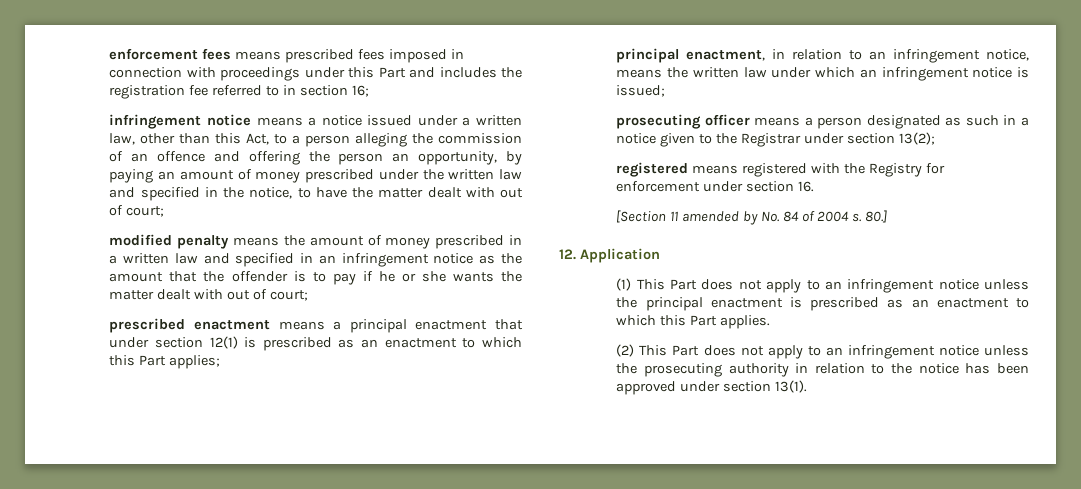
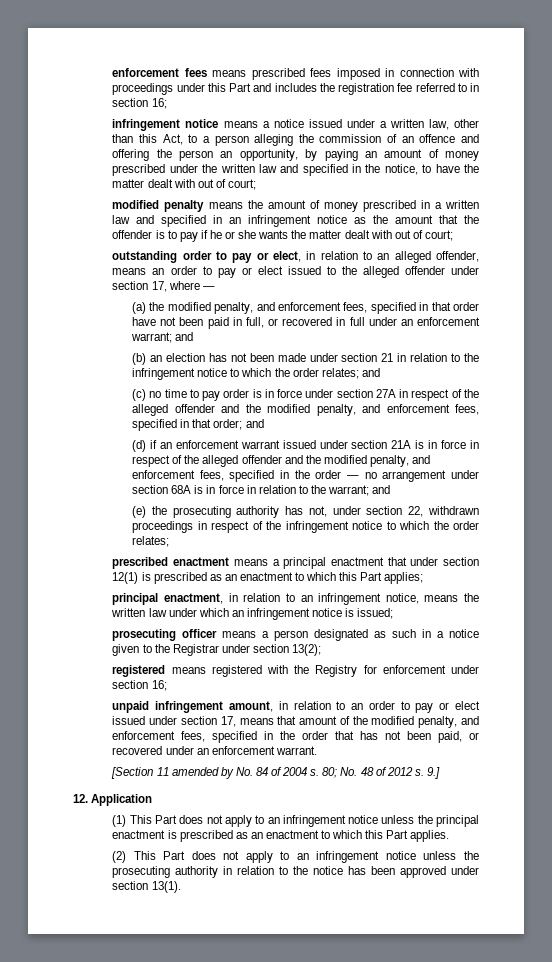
(308, 295) none -> [112,251,479,263] [112,266,479,278] [112,281,215,292] [132,302,479,314] [132,317,480,329] [131,332,194,343] [132,353,480,365] [132,368,380,380] [132,389,479,401] [132,404,479,416] [132,419,264,431] [132,440,479,452] [132,455,431,467] [132,470,480,482] [132,485,391,496] [132,506,479,518] [132,521,480,533] [132,536,170,547] // outstanding order to pay or elect, in relation to an alleged offender, means an order to pay or elect issued to the alleged offender under section 17, where — // (a) the modified penalty, and enforcement fees, specified in that order have not been paid in full, or recovered in full under an enforcement warrant; and // (b) an election has not been made under section 21 in relation to the infringement notice to which the order relates; and // (c) no time to pay order is in force under section 27A in respect of the alleged offender and the modified penalty, and enforcement fees, specified in that order; and // (d) if an enforcement warrant issued under section 21A is in force in respect of the alleged offender and the modified penalty, and enforcement fees, specified in the order — no arrangement under section 68A is in force in relation to the warrant; and // (e) the prosecuting authority has not, under section 22, withdrawn proceedings in respect of the infringement notice to which the order relates;
[798,181,815,192] 16. -> [151,680,167,691] [112,701,481,713] [112,716,480,728] [112,731,479,743] [112,746,317,755] 16; // unpaid infringement amount, in relation to an order to pay or elect issued under section 17, means that amount of the modified penalty, and enforcement fees, specified in the order that has not been paid, or recovered under an enforcement warrant.
[864,210,887,223] 80.] -> [322,767,440,779] 80; No. 48 of 2012 s. 9.]

